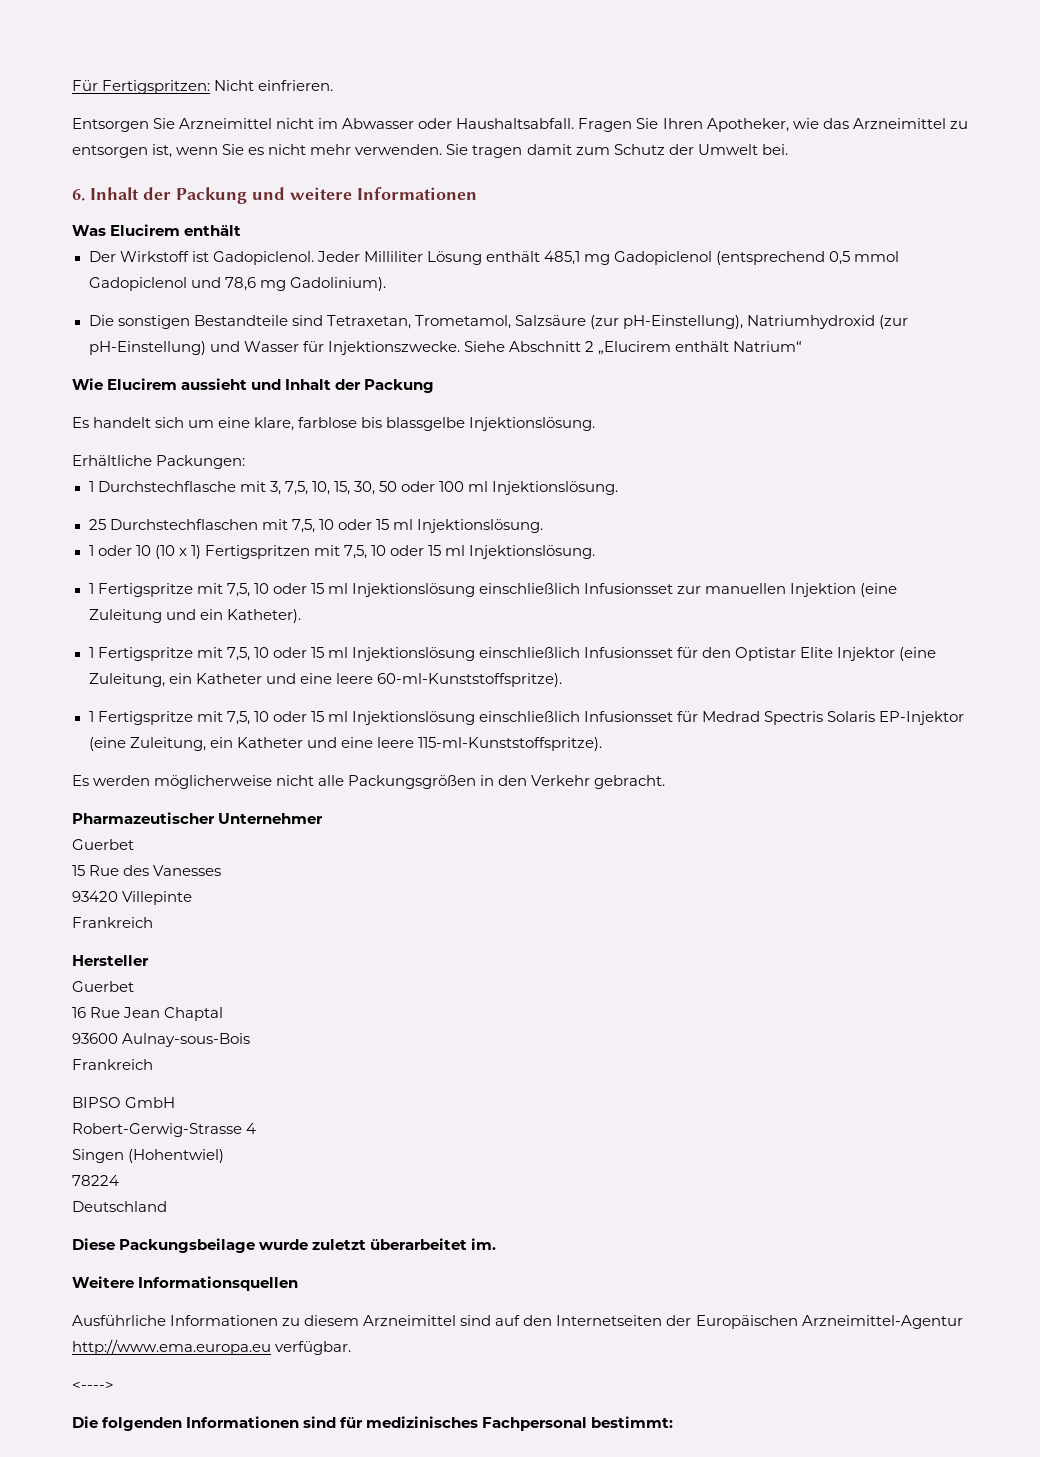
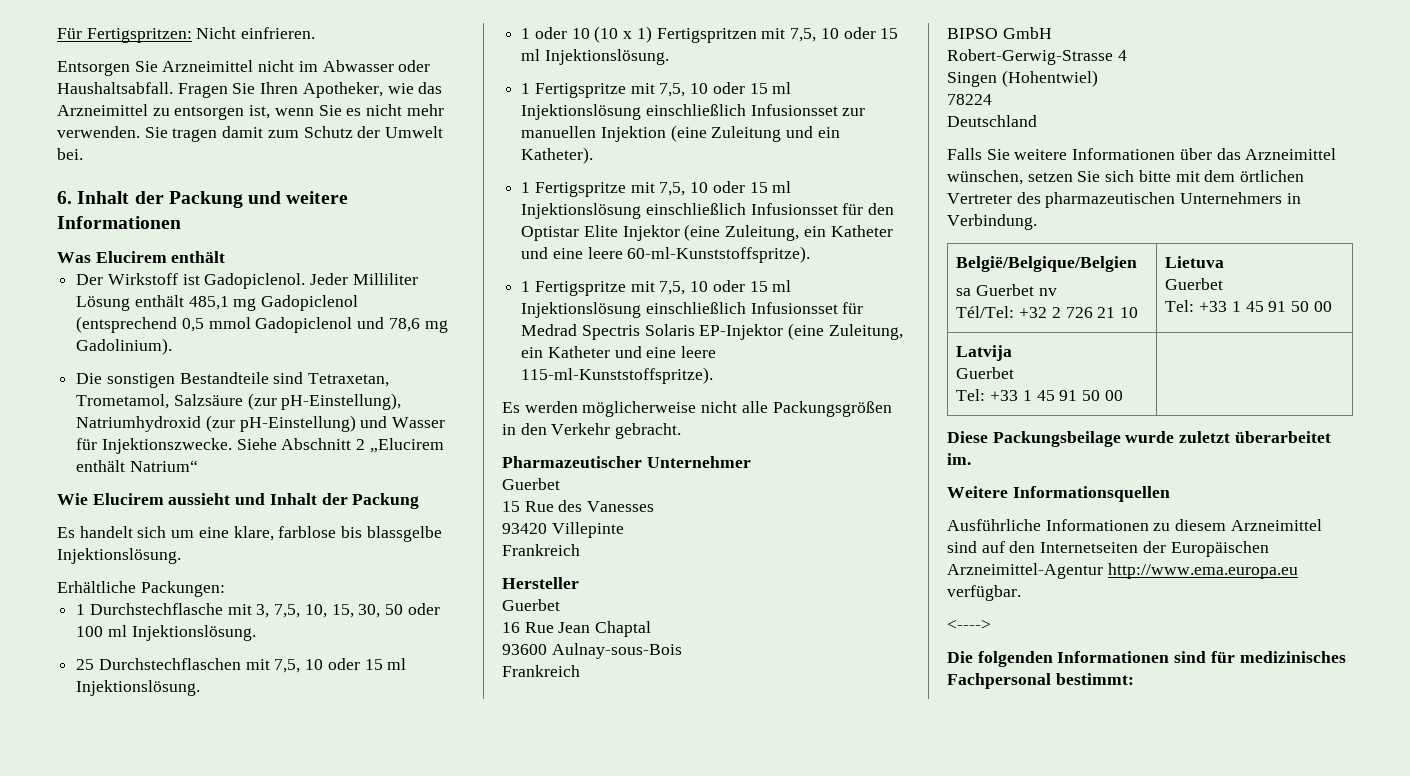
(167, 1206) none -> [947,148,1337,160] [947,170,1305,185] [947,192,1301,208] [947,214,1037,230] [956,256,1138,272] [956,284,1057,296] [956,306,1139,318] [1165,256,1225,268] [1165,278,1224,290] [1165,300,1332,312] [956,345,1013,361] [956,367,1015,379] [956,389,1123,401] // Falls Sie weitere Informationen über das Arzneimittel wünschen, setzen Sie sich bitte mit dem örtlichen Vertreter des pharmazeutischen Unternehmers in Verbindung. // België/Belgique/Belgien // sa Guerbet nv // Tél/Tel: +32 2 726 21 10 | Lietuva // Guerbet // Tel: +33 1 45 91 50 00 // Latvija // Guerbet // Tel: +33 1 45 91 50 00 |

